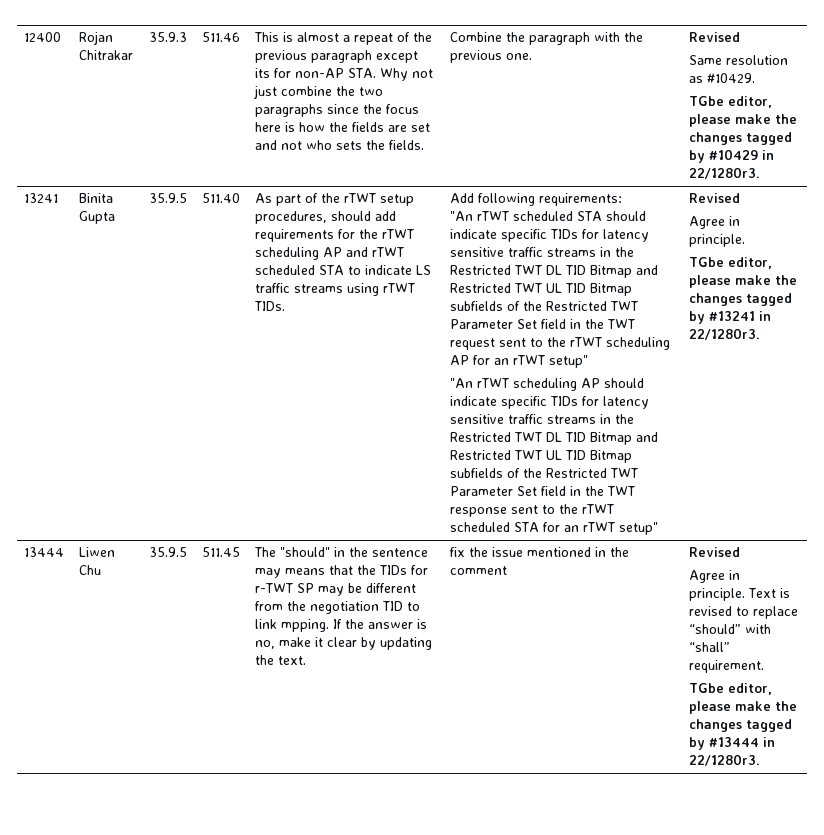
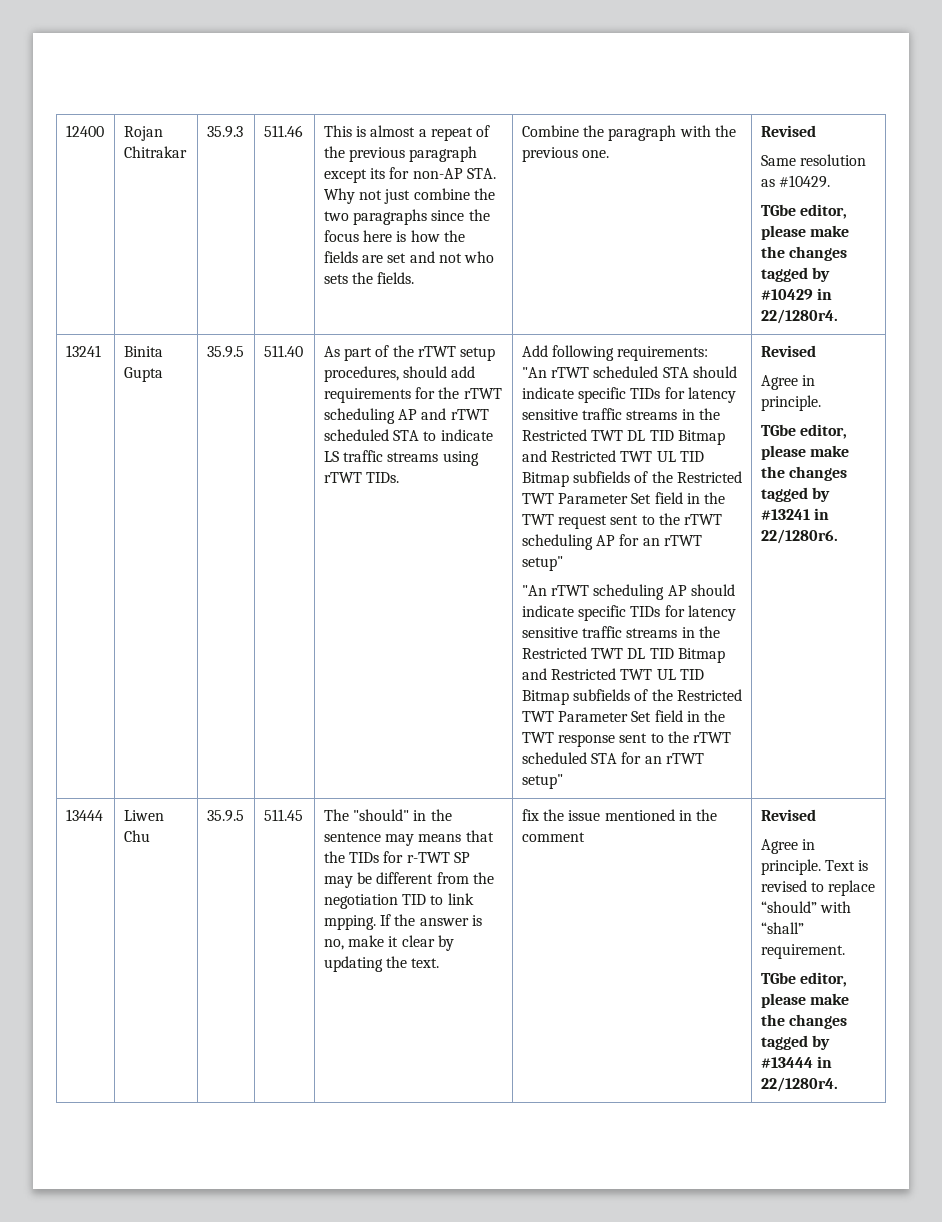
[689,167,761,179] 22/1280r3. -> [760,309,838,324] 22/1280r4.
[689,328,761,340] 22/1280r3. -> [760,529,838,544] 22/1280r6.
[689,754,761,766] 22/1280r3. -> [760,1077,838,1092] 22/1280r4.

